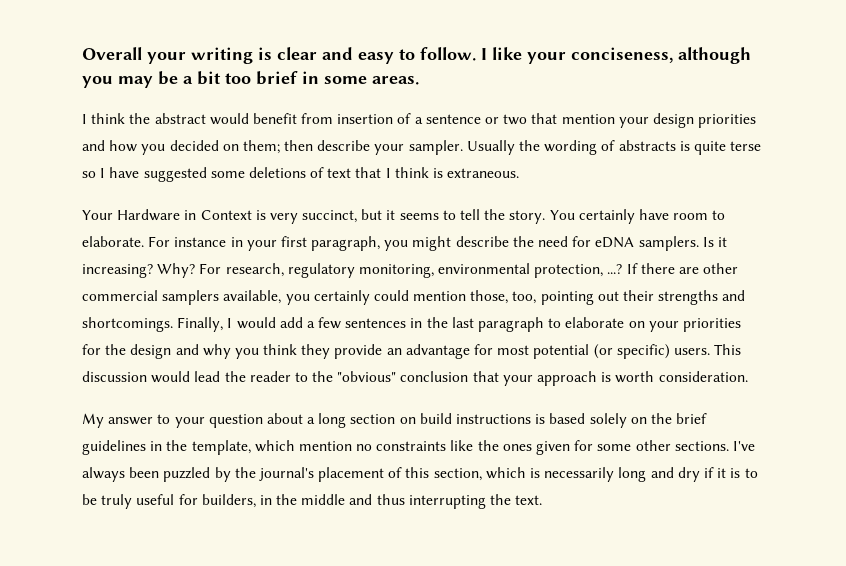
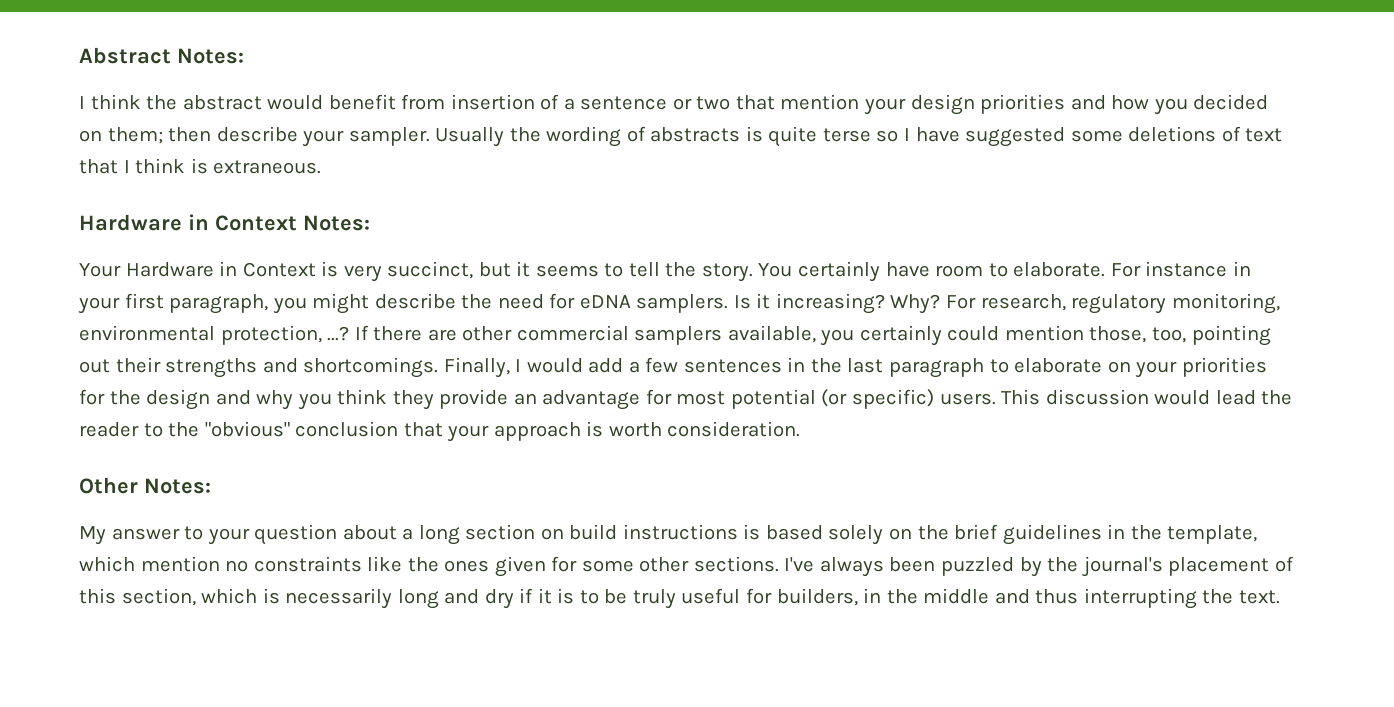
[82,47,751,64] [82,71,419,88] Overall your writing is clear and easy to follow. I like your conciseness, although you may be a bit too brief in some areas. -> [79,47,244,64] Abstract Notes:
(520, 173) none -> [79,214,370,231] // Hardware in Context Notes:
(748, 376) none -> [79,477,211,494] // Other Notes:

